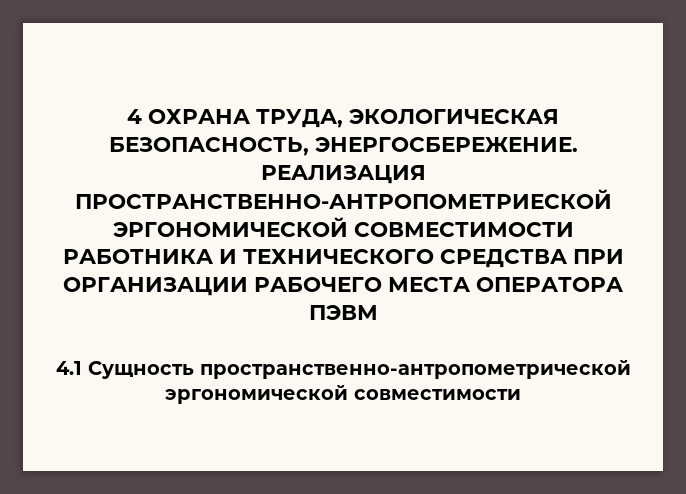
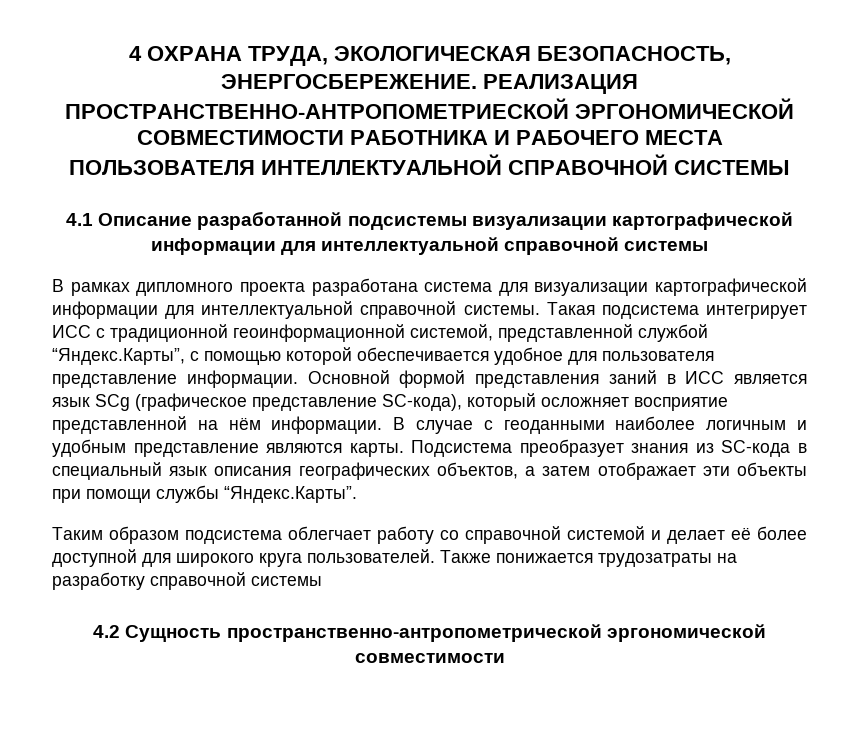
[242,249,624,268] [63,277,624,296] [308,305,378,320] [55,361,82,375] ТЕХНИЧЕСКОГО СРЕДСТВА ПРИ ОРГАНИЗАЦИИ РАБОЧЕГО МЕСТА ОПЕРАТОРА ПЭВМ // 4.1 -> [515,130,723,145] [69,154,790,175] [66,211,793,230] [150,237,709,255] [52,278,807,296] [52,301,807,319] [52,324,708,342] [52,347,714,365] [52,370,807,388] [52,393,728,411] [52,416,807,434] [52,439,807,457] [52,462,807,480] [52,485,357,503] [52,526,807,544] [52,549,737,567] [52,572,322,590] [93,625,121,638] РАБОЧЕГО МЕСТА ПОЛЬЗОВАТЕЛЯ ИНТЕЛЛЕКТУАЛЬНОЙ СПРАВОЧНОЙ СИСТЕМЫ // 4.1 Описание разработанной подсистемы визуализации картографической информации для интеллектуальной справочной системы // В рамках дипломного проекта разработана система для визуализации картографической информации для интеллектуальной справочной системы. Такая подсистема интегрирует ИСС с традиционной геоинформационной системой, представленной службой “Яндекс.Карты”, с помощью которой обеспечивается удобное для пользователя представление информации. Основной формой представления заний в ИСС является язык SCg (графическое представление SC-кода), который осложняет восприятие представленной на нём информации. В случае с геоданными наиболее логичным и удобным представление являются карты. Подсистема преобразует знания из SC-кода в специальный язык описания географических объектов, а затем отображает эти объекты при помощи службы “Яндекс.Карты”. // Таким образом подсистема облегчает работу со справочной системой и делает её более доступной для широкого круга пользователей. Также понижается трудозатраты на разработку справочной системы // 4.2

